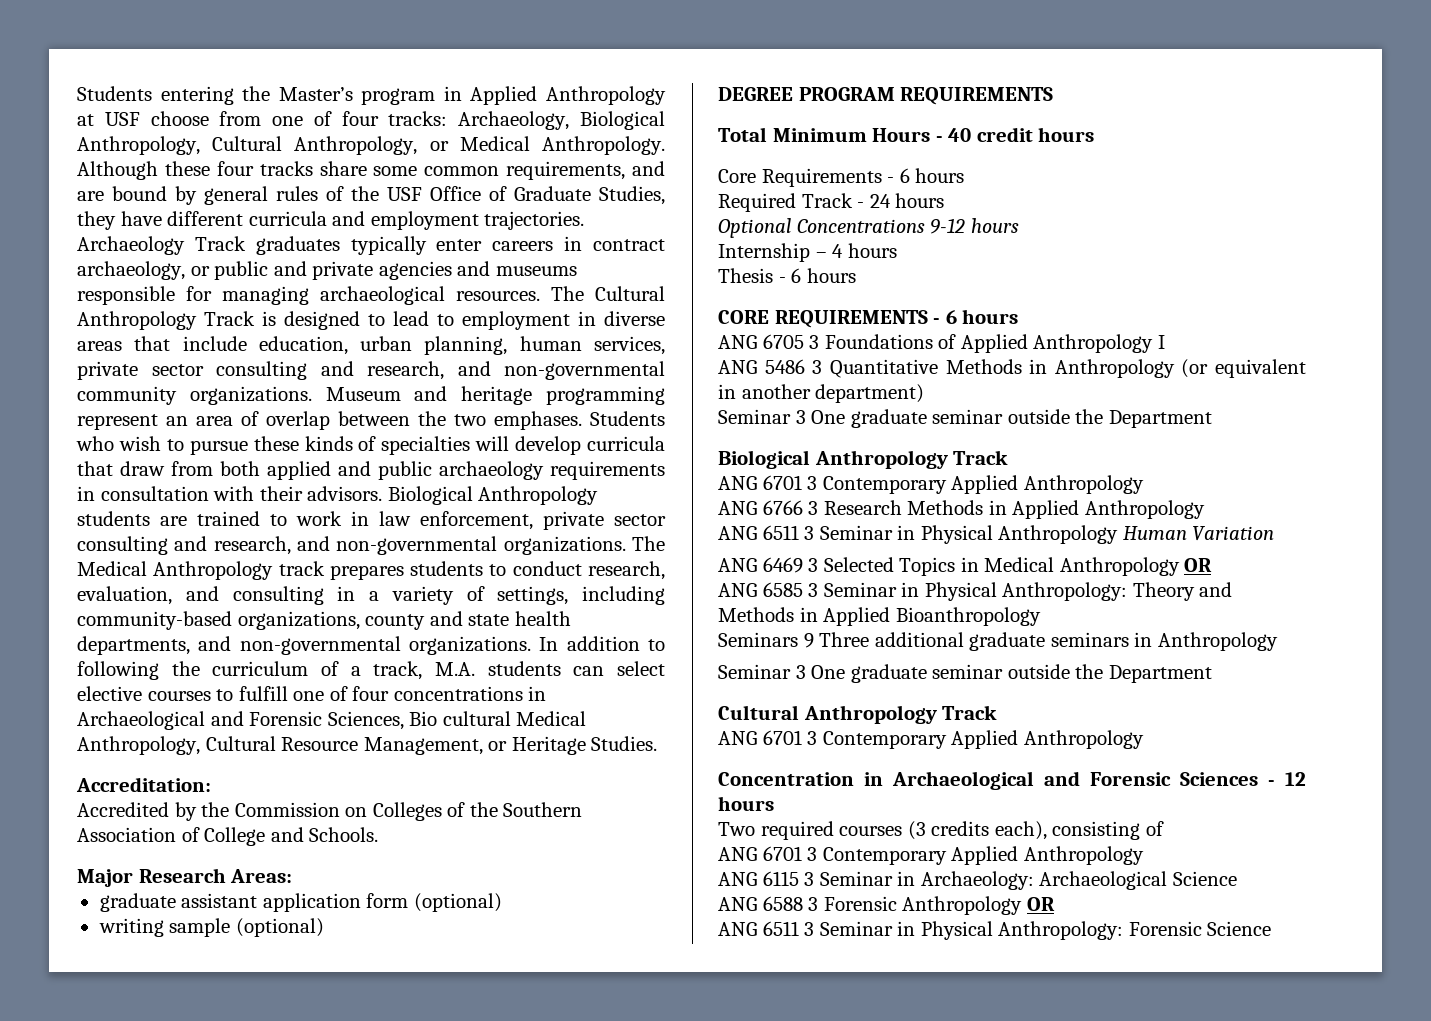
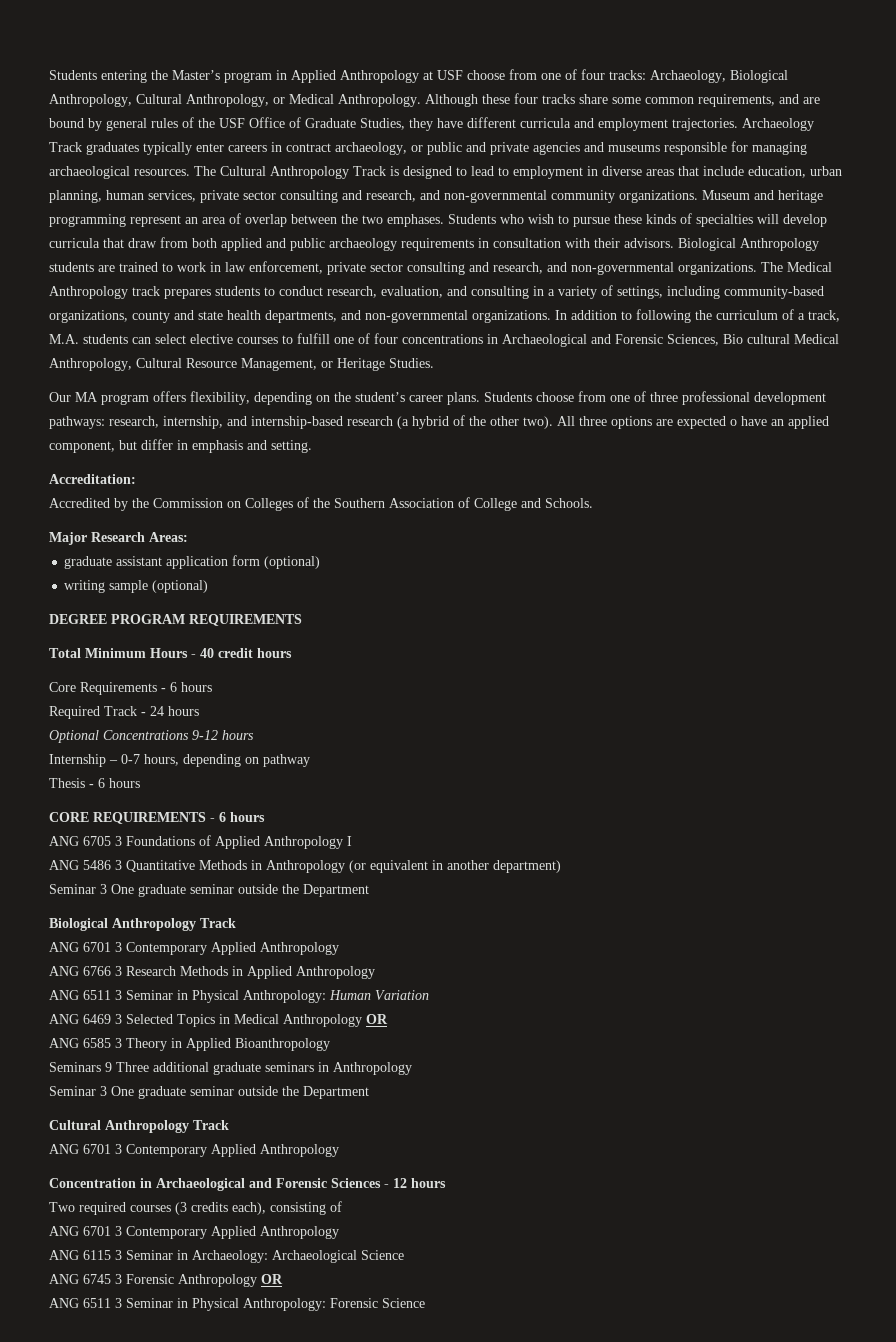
(658, 743) none -> [49,391,826,405] [49,415,829,429] [49,439,312,453] // Our MA program offers flexibility, depending on the student’s career plans. Students choose from one of three professional development pathways: research, internship, and internship-based research (a hybrid of the other two). All three options are expected o have an applied component, but differ in emphasis and setting.
[832,243,897,258] 4 hours -> [121,754,310,767] 0-7 hours, depending on pathway
[998,525,1119,544] Anthropology -> [243,990,326,1003] Anthropology:
[823,582,1233,601] [718,607,794,622] Seminar in Physical Anthropology: Theory and Methods -> [126,1038,167,1051] Theory
[762,896,803,911] 6588 -> [83,1274,111,1284] 6745

